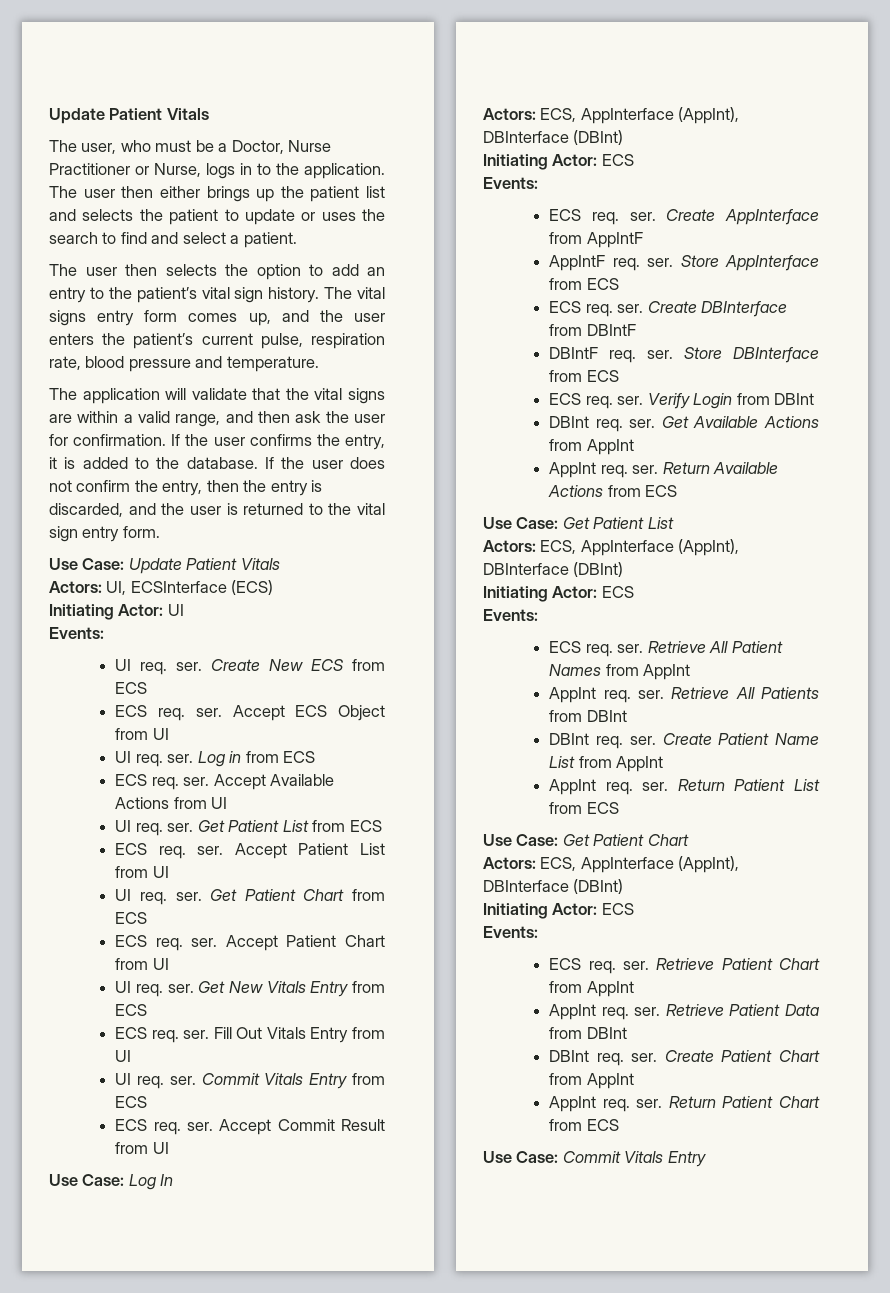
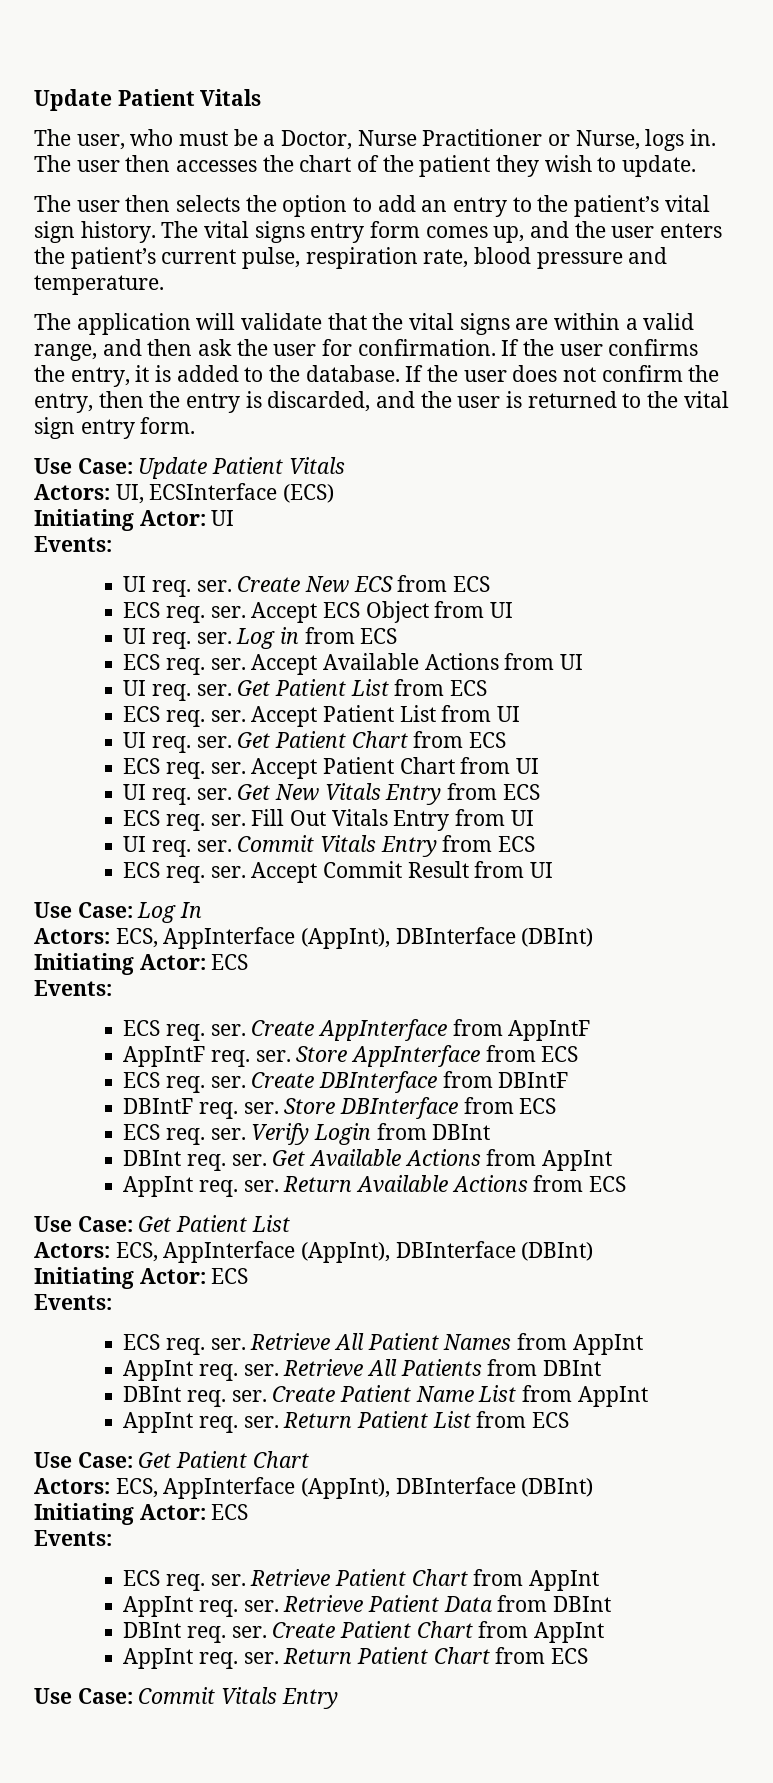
[240,163,385,179] [49,186,385,202] [49,209,385,225] [49,232,297,248] in to the application. The user then either brings up the patient list and selects the patient to update or uses the search to find and select a patient. -> [690,129,717,146] [34,155,697,177] in. The user then accesses the chart of the patient they wish to update.

